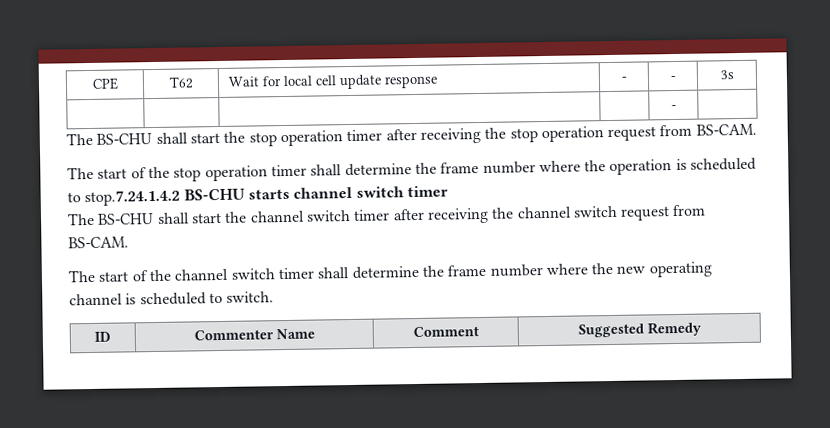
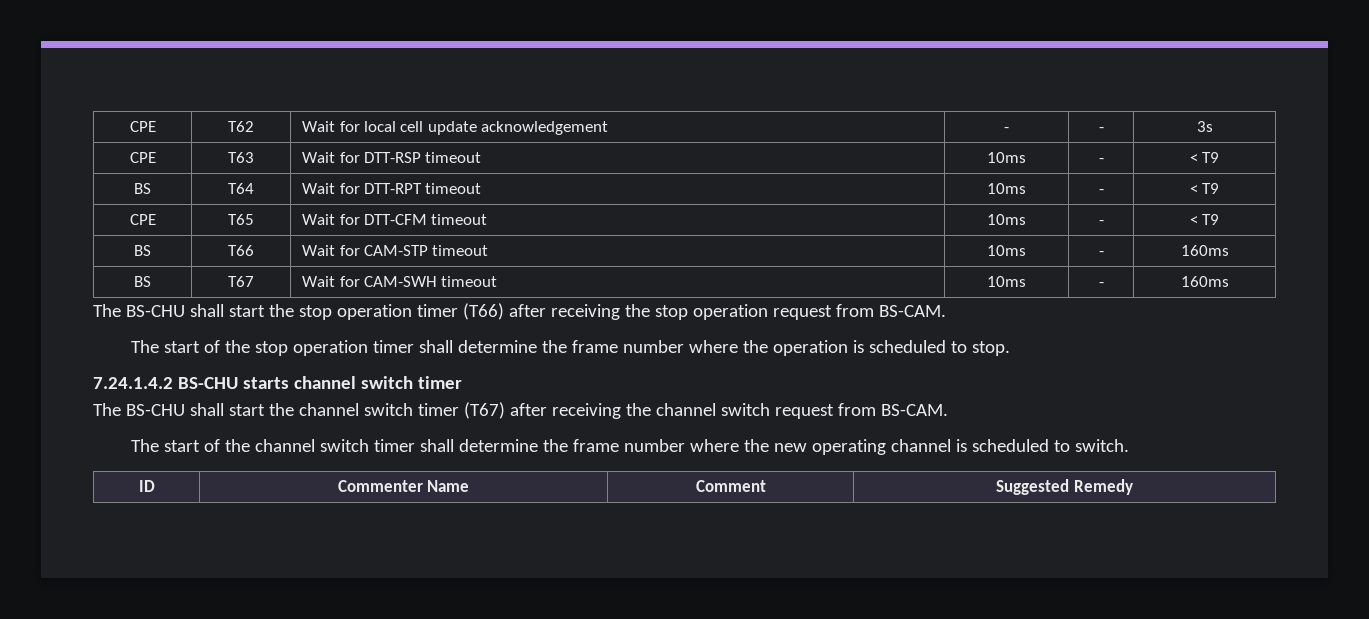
[384,75,439,89] response -> [481,121,609,135] acknowledgement
[670,104,677,110] | | | | - | -> [129,152,156,163] [228,152,254,163] [302,152,482,163] [987,152,1026,163] [1098,158,1104,163] [1189,152,1220,163] [134,183,151,194] [228,183,254,194] [302,183,482,194] [987,183,1026,194] [1098,189,1104,194] [1189,183,1220,194] [129,214,156,225] [228,214,254,225] [302,214,488,225] [987,214,1026,225] [1098,220,1104,225] [1189,214,1220,225] [134,245,151,256] [228,245,254,256] [302,245,489,256] [987,245,1026,256] [1098,251,1104,256] [1180,245,1229,256] [134,276,151,287] [228,276,254,287] [302,276,498,287] [987,276,1026,287] [1098,282,1104,287] [1180,276,1229,287] CPE | T63 | Wait for DTT-RSP timeout | 10ms | - | < T9 // BS | T64 | Wait for DTT-RPT timeout | 10ms | - | < T9 // CPE | T65 | Wait for DTT-CFM timeout | 10ms | - | < T9 // BS | T66 | Wait for CAM-STP timeout | 10ms | - | 160ms // BS | T67 | Wait for CAM-SWH timeout | 10ms | - | 160ms
(383, 135) none -> [462,303,504,320] (T66)
[84,189,181,207] stop.7.24.1.4.2 -> [972,341,1011,356] [93,377,173,389] stop. // 7.24.1.4.2
(391, 215) none -> [463,402,505,419] (T67)

